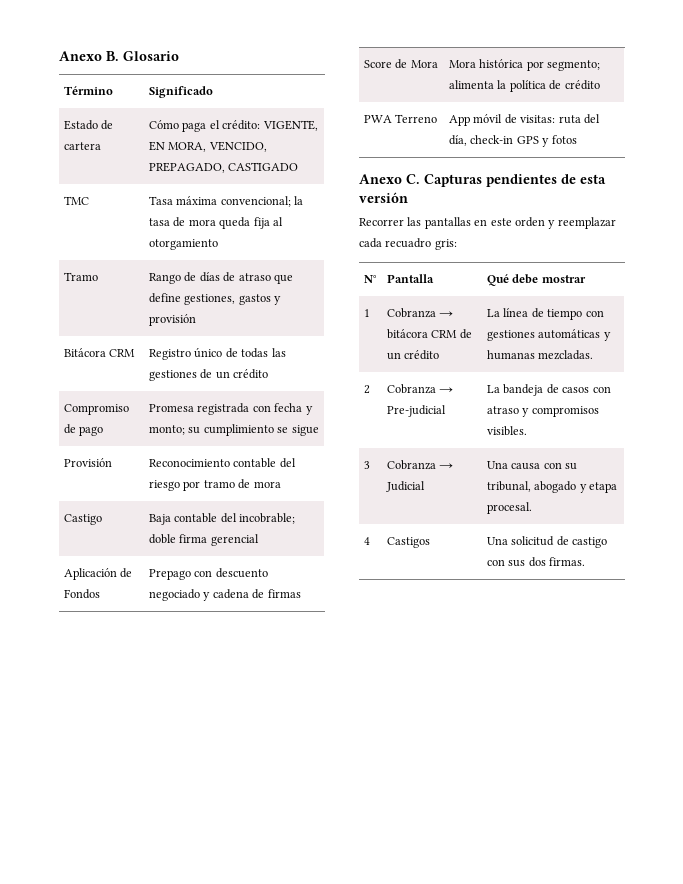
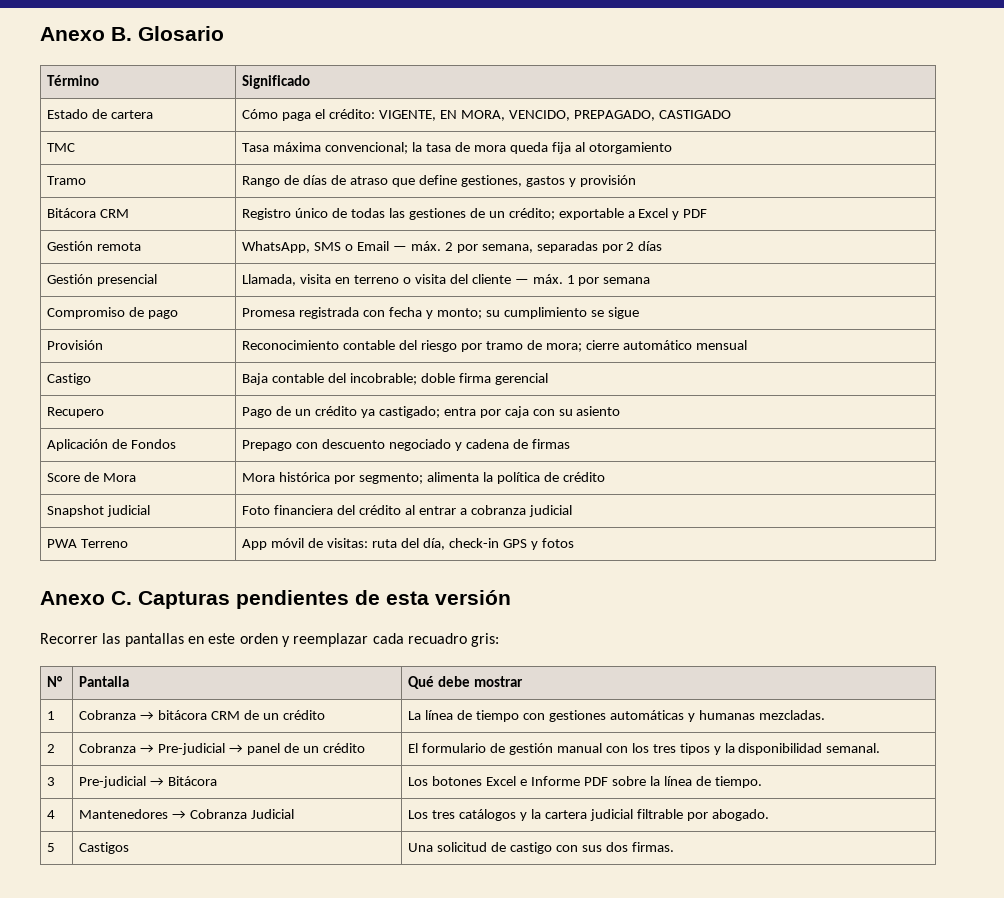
[233,369,269,379] crédito -> [508,208,708,220] [47,241,142,251] [242,241,663,253] [47,274,158,286] [242,274,651,286] crédito; exportable a Excel y PDF // Gestión remota | WhatsApp, SMS o Email — máx. 2 por semana, separadas por 2 días // Gestión presencial | Llamada, visita en terreno o visita del cliente — máx. 1 por semana
[253,481,281,488] mora -> [545,340,747,352] mora; cierre automático mensual
(259, 540) none -> [47,407,105,418] [242,406,621,418] // Recupero | Pago de un crédito ya castigado; entra por caja con su asiento
(600, 85) none -> [47,505,151,517] [242,505,572,517] // Snapshot judicial | Foto financiera del crédito al entrar a cobranza judicial
[487,384,611,396] [487,406,599,417] [487,426,528,436] [364,461,371,469] [387,460,454,470] [386,481,426,492] [487,461,578,470] [487,481,618,493] [487,502,533,514] [364,537,371,545] | La bandeja de casos con atraso y compromisos visibles. // 3 | Cobranza → Judicial | Una causa con su tribunal, abogado y etapa procesal. // 4 -> [229,743,365,755] [408,743,881,755] [47,777,56,786] [79,776,218,788] [408,776,762,788] [47,810,56,819] [79,809,295,819] [408,809,769,821] [47,843,56,852] → panel de un crédito | El formulario de gestión manual con los tres tipos y la disponibilidad semanal. // 3 | Pre-judicial → Bitácora | Los botones Excel e Informe PDF sobre la línea de tiempo. // 4 | Mantenedores → Cobranza Judicial | Los tres catálogos y la cartera judicial filtrable por abogado. // 5

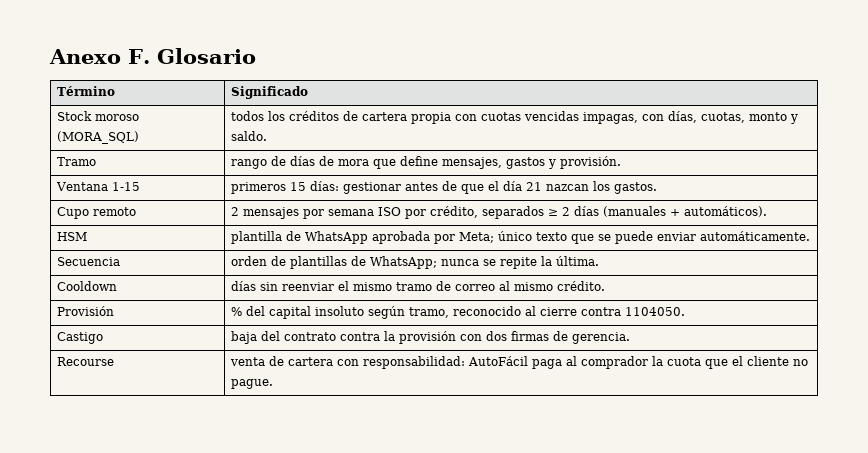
[40,27,132,41] Anexo B. -> [49,49,150,64] Anexo F.
[47,109,154,119] [242,109,731,121] [47,143,76,152] [242,142,672,154] Estado de cartera | Cómo paga el crédito: VIGENTE, EN MORA, VENCIDO, PREPAGADO, CASTIGADO // TMC | Tasa máxima convencional; la tasa de mora queda fija al otorgamiento -> [56,111,139,121] [56,131,139,144] [230,111,798,124] [230,131,267,141] Stock moroso (MORA_SQL) | todos los créditos de cartera propia con cuotas vencidas impagas, con días, cuotas, monto y saldo.
[242,176,281,187] Rango -> [230,159,267,169] rango
[350,176,389,185] atraso -> [337,159,369,166] mora
[460,175,522,187] gestiones, -> [441,157,502,169] mensajes,
[579,175,636,187] [47,208,130,218] [242,208,708,220] [47,241,142,251] [242,241,663,253] [47,274,158,286] [242,274,651,286] [47,307,179,319] [242,307,639,319] [47,340,104,350] [242,340,747,352] [47,373,92,385] [242,373,548,385] [47,407,105,418] [242,406,621,418] [47,439,177,451] [242,439,570,451] [47,472,137,482] [242,472,605,484] [47,505,151,517] [242,505,572,517] [47,539,129,548] [242,538,574,550] [40,590,511,609] [40,633,500,647] [47,676,64,687] [79,676,130,687] [408,676,524,689] [47,711,56,720] [79,710,325,720] [408,710,825,722] [47,744,56,753] [79,743,365,755] [408,743,881,755] [47,777,56,786] [79,776,218,788] [408,776,762,788] [47,810,56,819] [79,809,295,819] [408,809,769,821] [47,843,56,852] [79,842,130,854] [408,842,674,854] provisión // Bitácora CRM | Registro único de todas las gestiones de un crédito; exportable a Excel y PDF // Gestión remota | WhatsApp, SMS o Email — máx. 2 por semana, separadas por 2 días // Gestión presencial | Llamada, visita en terreno o visita del cliente — máx. 1 por semana // Compromiso de pago | Promesa registrada con fecha y monto; su cumplimiento se sigue // Provisión | Reconocimiento contable del riesgo por tramo de mora; cierre automático mensual // Castigo | Baja contable del incobrable; doble firma gerencial // Recupero | Pago de un crédito ya castigado; entra por caja con su asiento // Aplicación de Fondos | Prepago con descuento negociado y cadena de firmas // Score de Mora | Mora histórica por segmento; alimenta la política de crédito // Snapshot judicial | Foto financiera del crédito al entrar a cobranza judicial // PWA Terreno | App móvil de visitas: ruta del día, check-in GPS y fotos // Anexo C. Capturas pendientes de esta versión // Recorrer las pantallas en este orden y reemplazar cada recuadro gris: // N° | Pantalla | Qué debe mostrar // 1 | Cobranza → bitácora CRM de un crédito | La línea de tiempo con gestiones automáticas y humanas mezcladas. // 2 | Cobranza → Pre-judicial → panel de un crédito | El formulario de gestión manual con los tres tipos y la disponibilidad semanal. // 3 | Pre-judicial → Bitácora | Los botones Excel e Informe PDF sobre la línea de tiempo. // 4 | Mantenedores → Cobranza Judicial | Los tres catálogos y la cartera judicial filtrable por abogado. // 5 | Castigos | Una solicitud de castigo con sus dos firmas. -> [559,156,621,169] [55,182,140,191] [230,181,657,194] [56,207,136,219] [230,206,767,219] [56,232,87,241] [230,231,810,244] [56,257,120,266] [230,256,599,269] [56,281,117,291] [230,281,605,291] [56,306,114,316] [230,306,685,319] [56,332,103,344] [230,331,630,344] [56,357,114,366] [229,356,808,369] [230,379,273,389] provisión. // Ventana 1-15 | primeros 15 días: gestionar antes de que el día 21 nazcan los gastos. // Cupo remoto | 2 mensajes por semana ISO por crédito, separados ≥ 2 días (manuales + automáticos). // HSM | plantilla de WhatsApp aprobada por Meta; único texto que se puede enviar automáticamente. // Secuencia | orden de plantillas de WhatsApp; nunca se repite la última. // Cooldown | días sin reenviar el mismo tramo de correo al mismo crédito. // Provisión | % del capital insoluto según tramo, reconocido al cierre contra 1104050. // Castigo | baja del contrato contra la provisión con dos firmas de gerencia. // Recourse | venta de cartera con responsabilidad: AutoFácil paga al comprador la cuota que el cliente no pague.

